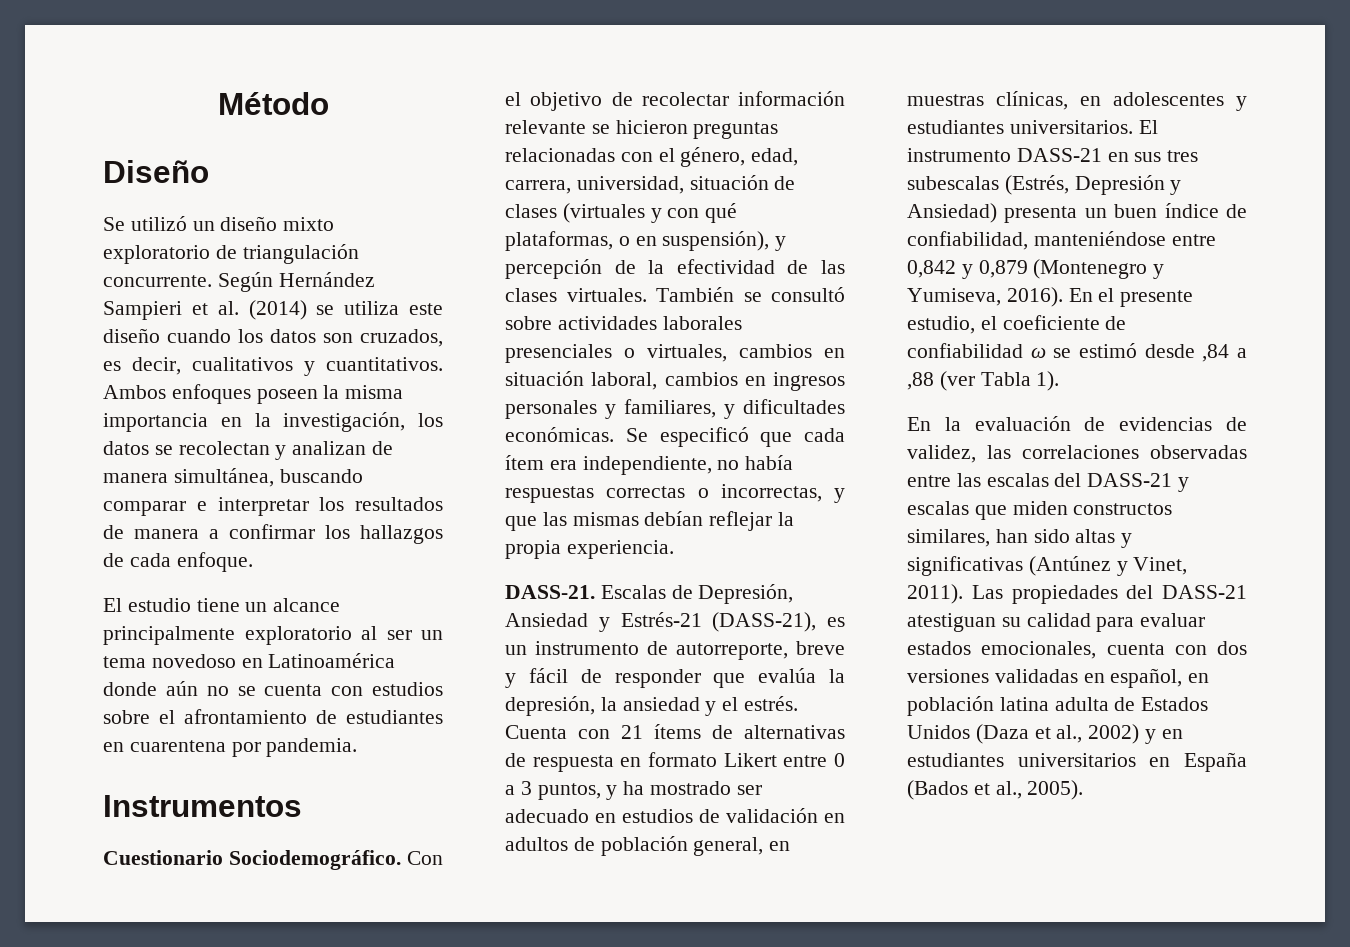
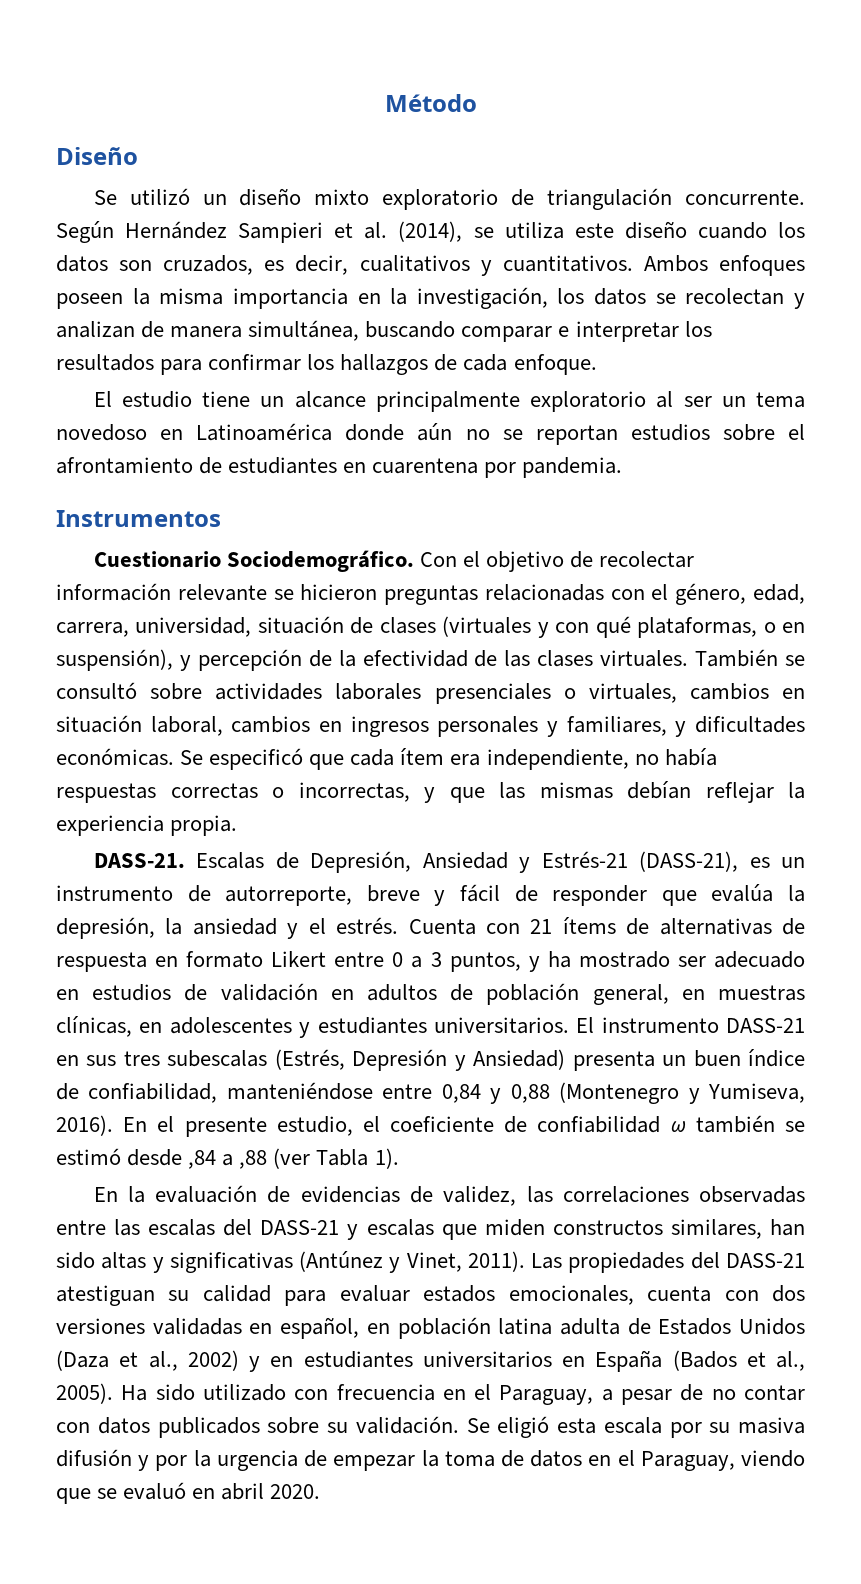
[248,300,307,320] (2014) -> [398,221,463,242] (2014),
[103,525,219,539] de manera a -> [160,359,203,375] para
[264,684,364,696] cuenta con -> [535,425,618,445] reportan
[505,540,674,559] propia experiencia. -> [56,815,238,836] experiencia propia.
[907,260,1028,279] 0,842 y 0,879 -> [441,1084,550,1104] 0,84 y 0,88
(1046, 352) none -> [695,1115,775,1133] también
(1084, 790) none -> [121,1384,805,1405] [56,1416,805,1438] [56,1449,805,1471] [56,1482,321,1504] Ha sido utilizado con frecuencia en el Paraguay, a pesar de no contar con datos publicados sobre su validación. Se eligió esta escala por su masiva difusión y por la urgencia de empezar la toma de datos en el Paraguay, viendo que se evaluó en abril 2020.

